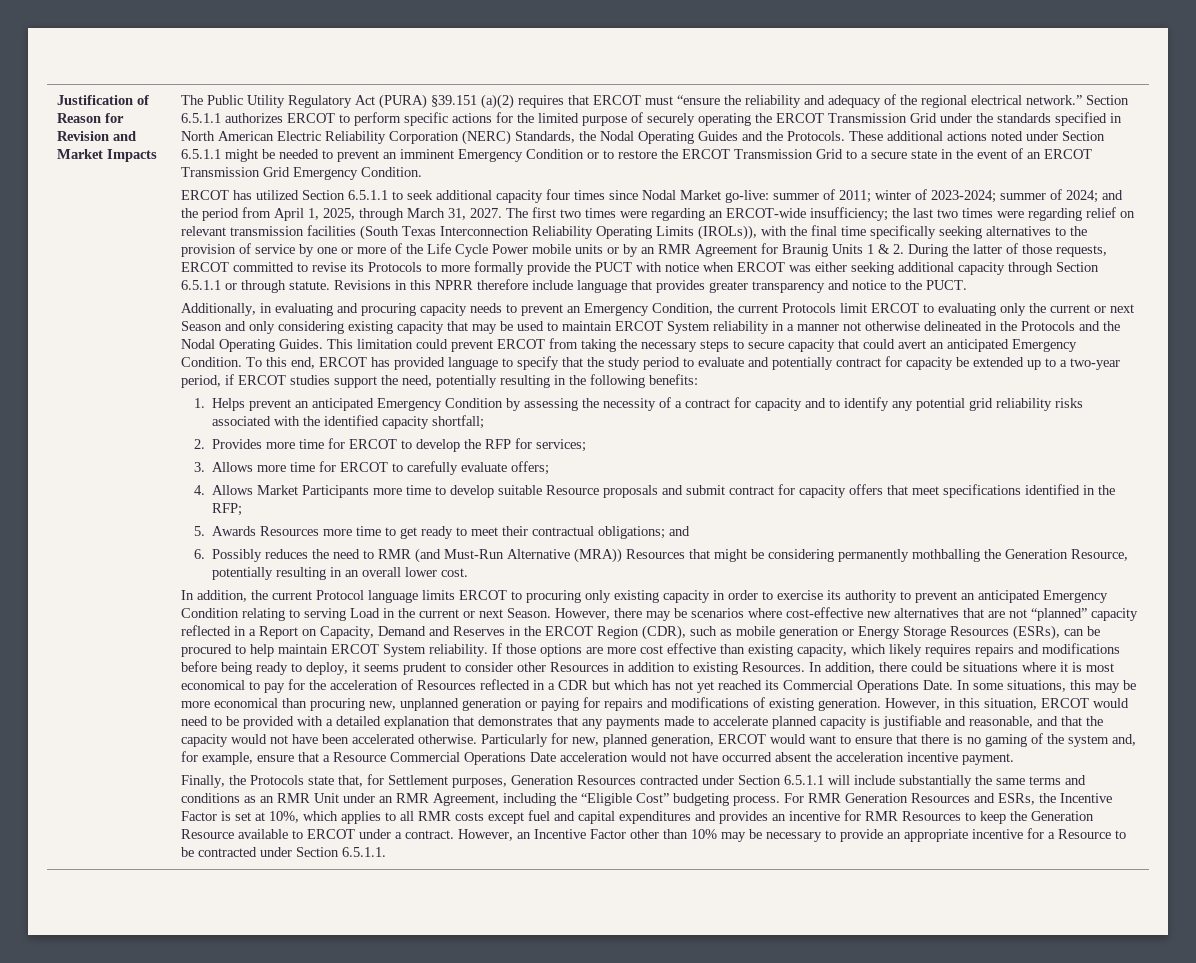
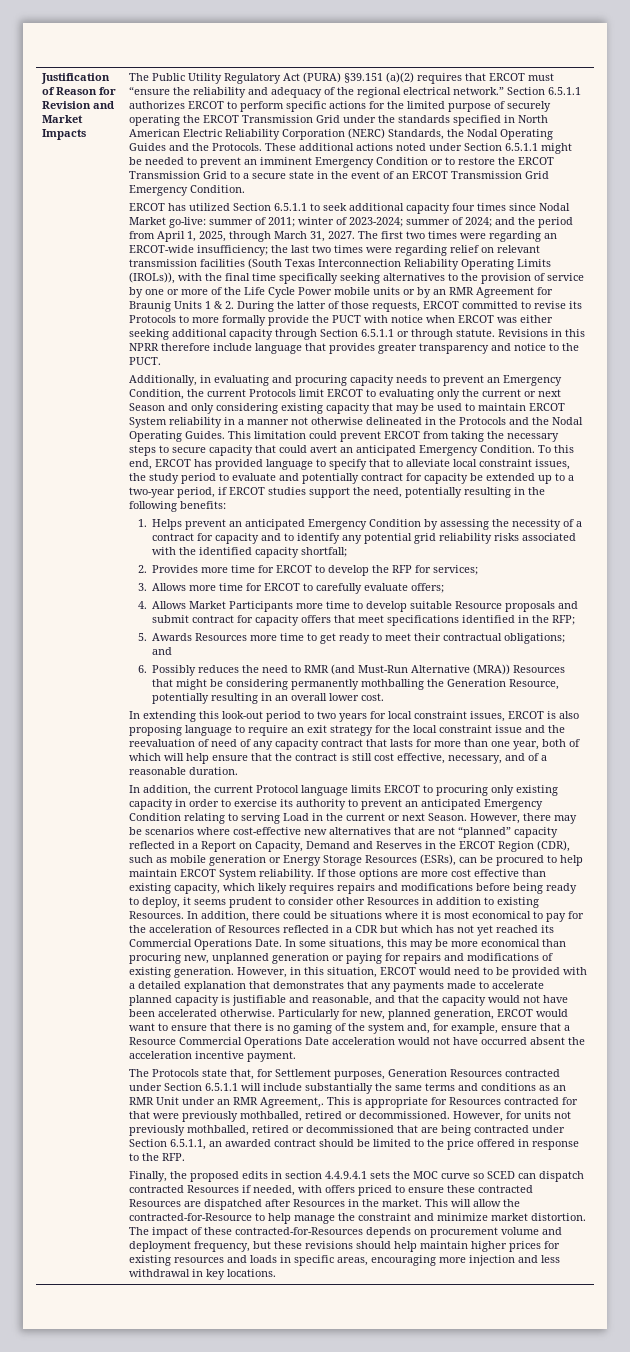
(584, 362) none -> [393,459,571,470] to alleviate local constraint issues,
(468, 572) none -> [129,711,580,722] [129,725,566,736] [129,739,581,750] [129,753,548,764] [129,767,239,775] // In extending this look-out period to two years for local constraint issues, ERCOT is also proposing language to require an exit strategy for the local constraint issue and the reevaluation of need of any capacity contract that lasts for more than one year, both of which will help ensure that the contract is still cost effective, necessary, and of a reasonable duration.
[181,775,247,788] Finally, the -> [129,1069,150,1077] The
[433,793,1113,806] [181,810,1095,824] [181,828,1127,842] [181,847,387,857] Agreement, including the “Eligible Cost” budgeting process. For RMR Generation Resources and ESRs, the Incentive Factor is set at 10%, which applies to all RMR costs except fuel and capital expenditures and provides an incentive for RMR Resources to keep the Generation Resource available to ERCOT under a contract. However, an Incentive Factor other than 10% may be necessary to provide an appropriate incentive for a Resource to be contracted under Section 6.5.1.1. -> [260,1097,579,1108] [129,1111,572,1122] [129,1125,566,1136] [129,1139,580,1150] [129,1153,186,1161] [129,1171,585,1182] [129,1185,534,1196] [129,1199,521,1210] [129,1213,587,1224] [129,1227,563,1238] [129,1241,561,1252] [129,1255,561,1266] [129,1269,277,1280] Agreement,. This is appropriate for Resources contracted for that were previously mothballed, retired or decommissioned. However, for units not previously mothballed, retired or decommissioned that are being contracted under Section 6.5.1.1, an awarded contract should be limited to the price offered in response to the RFP. // Finally, the proposed edits in section 4.4.9.4.1 sets the MOC curve so SCED can dispatch contracted Resources if needed, with offers priced to ensure these contracted Resources are dispatched after Resources in the market. This will allow the contracted-for-Resource to help manage the constraint and minimize market distortion. The impact of these contracted-for-Resources depends on procurement volume and deployment frequency, but these revisions should help maintain higher prices for existing resources and loads in specific areas, encouraging more injection and less withdrawal in key locations.

